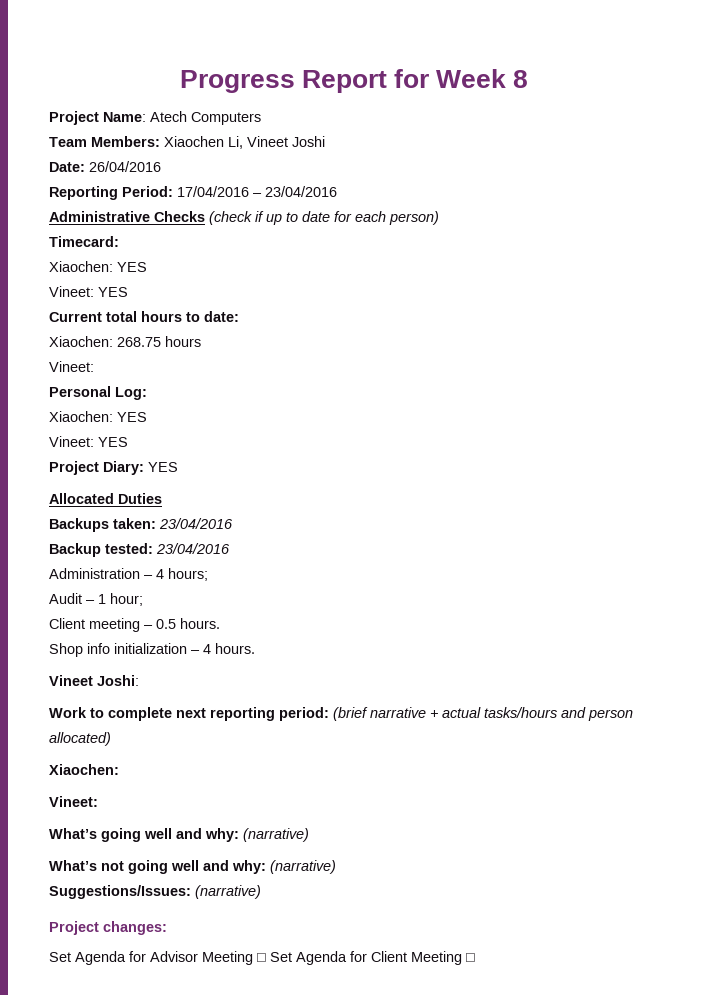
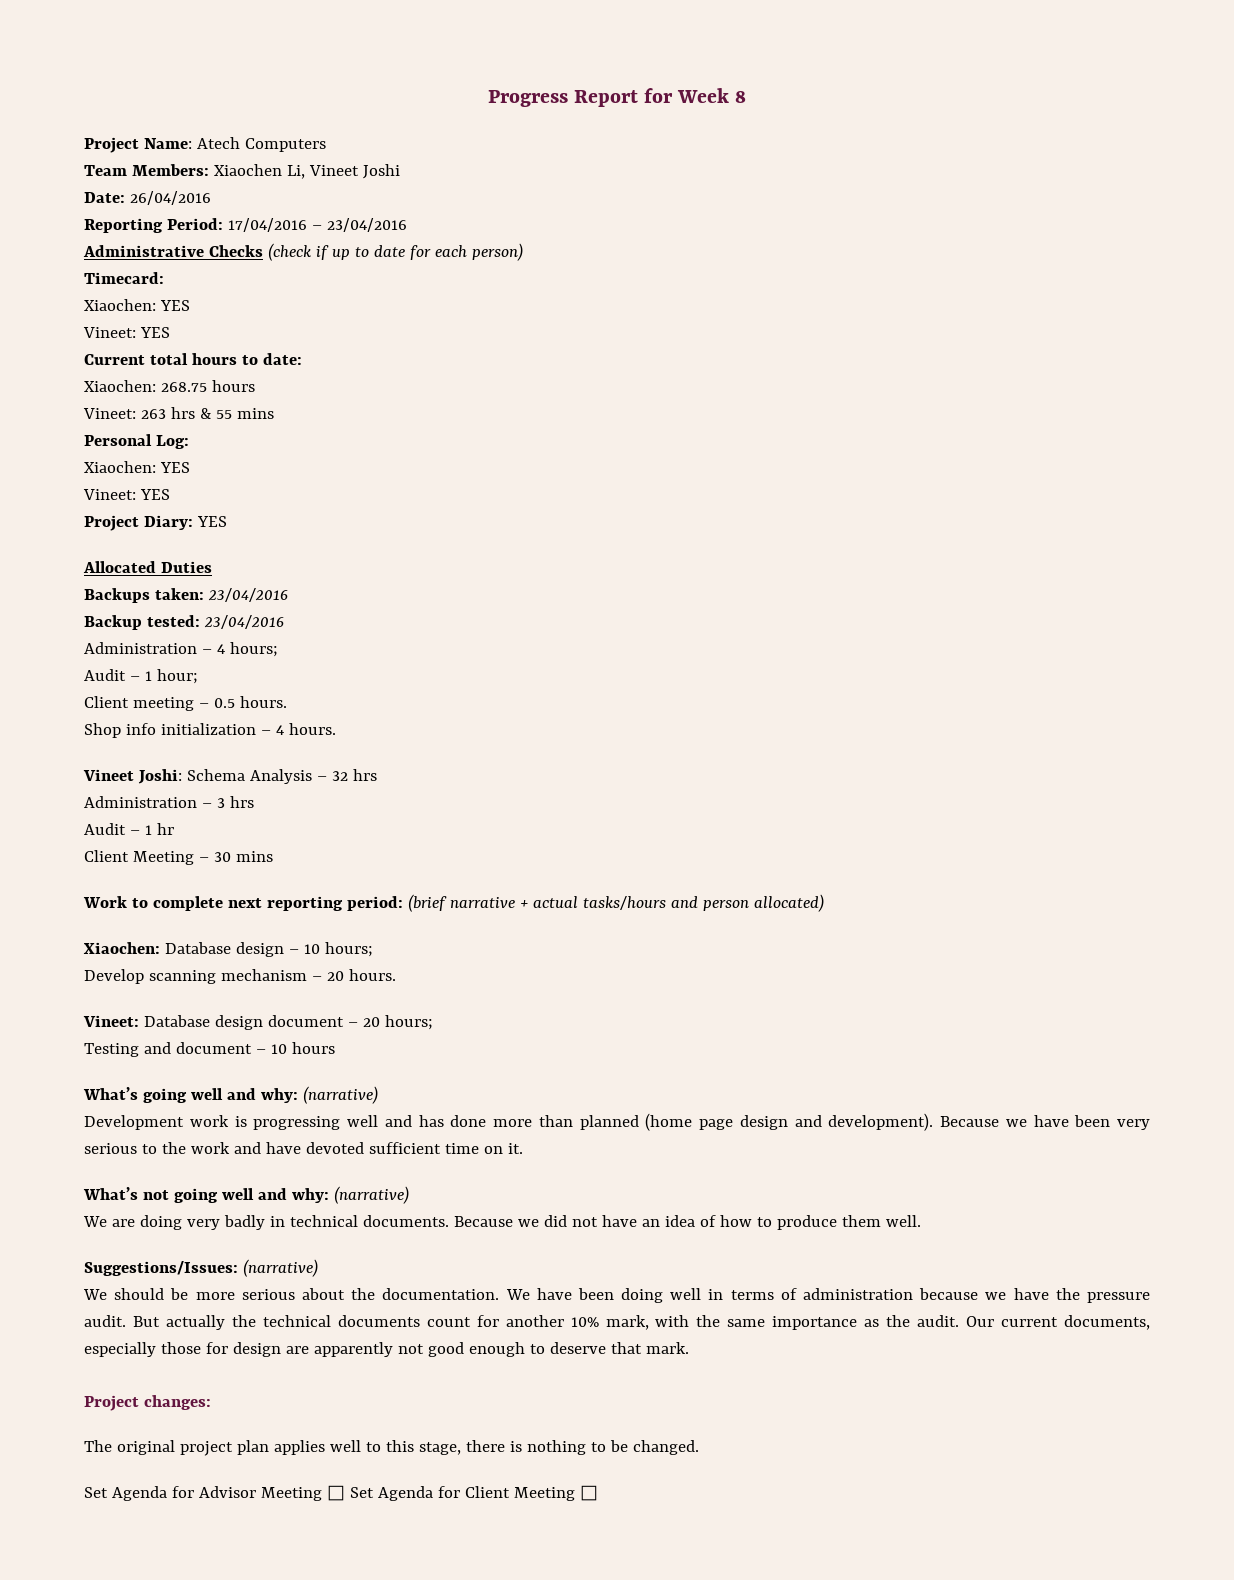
(94, 366) none -> [140,407,274,419] 263 hrs & 55 mins
(139, 680) none -> [186,769,377,784] [84,796,254,808] [84,823,174,835] [84,850,273,865] Schema Analysis – 32 hrs // Administration – 3 hrs // Audit – 1 hr // Client Meeting – 30 mins
[49,796,98,807] // Vineet: -> [164,942,373,957] [84,969,396,984] [83,1015,433,1030] [84,1042,335,1057] Database design – 10 hours; // Develop scanning mechanism – 20 hours. // Vineet: Database design document – 20 hours; // Testing and document – 10 hours
(309, 835) none -> [84,1113,1150,1131] [84,1142,523,1154] // Development work is progressing well and has done more than planned (home page design and development). Because we have been very serious to the work and have devoted sufficient time on it.
[49,885,261,899] [49,921,167,935] Suggestions/Issues: (narrative) // Project changes: -> [83,1215,921,1230] [84,1259,318,1277] [83,1288,1150,1303] [84,1315,1151,1330] [84,1342,689,1357] [84,1395,211,1411] [84,1440,699,1456] We are doing very badly in technical documents. Because we did not have an idea of how to produce them well. // Suggestions/Issues: (narrative) // We should be more serious about the documentation. We have been doing well in terms of administration because we have the pressure audit. But actually the technical documents count for another 10% mark, with the same importance as the audit. Our current documents, especially those for design are apparently not good enough to deserve that mark. // Project changes: // The original project plan applies well to this stage, there is nothing to be changed.

